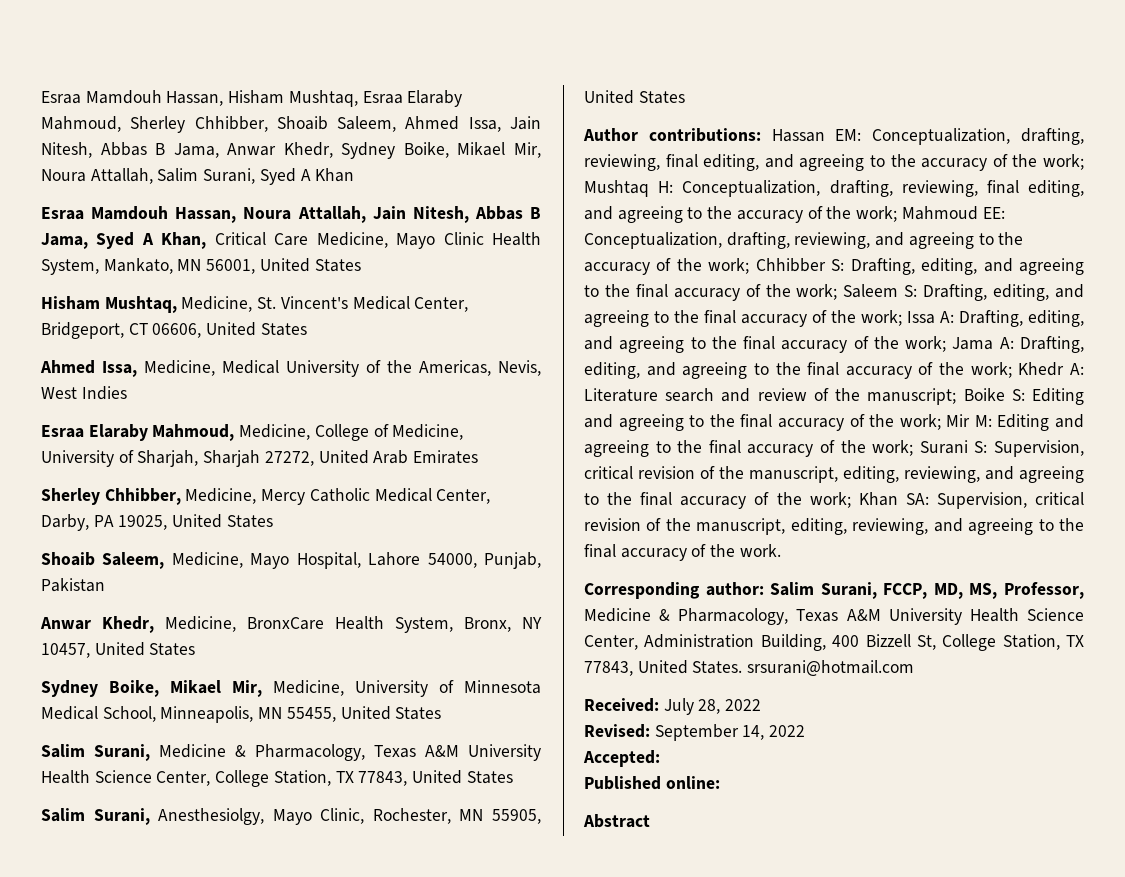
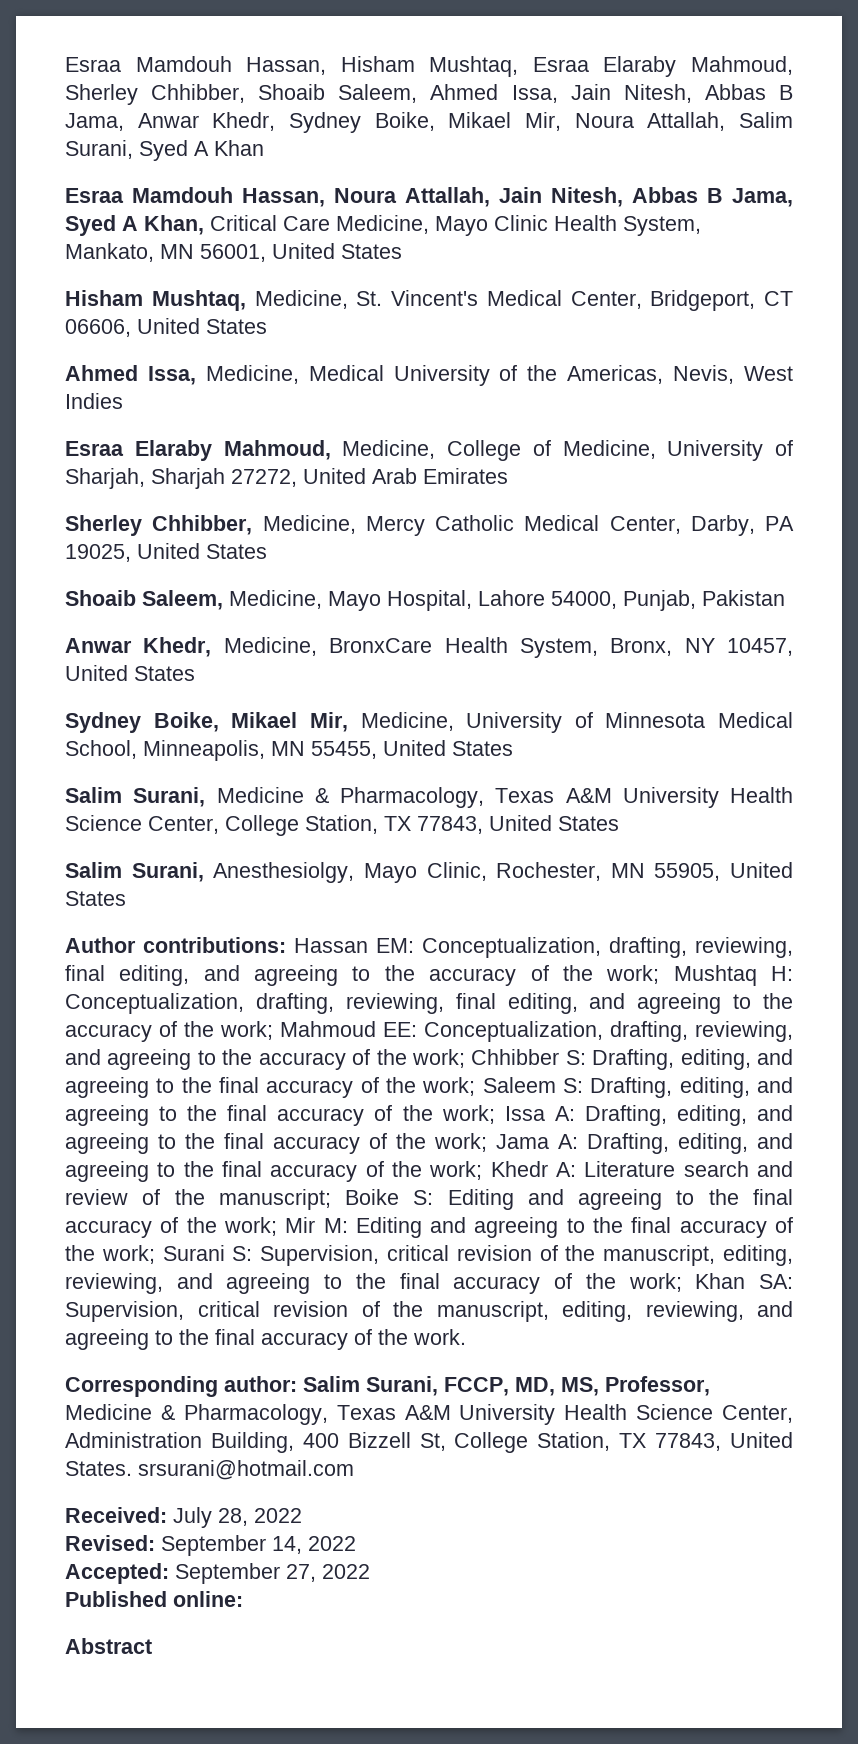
(660, 758) none -> [175,1563,370,1584] September 27, 2022

